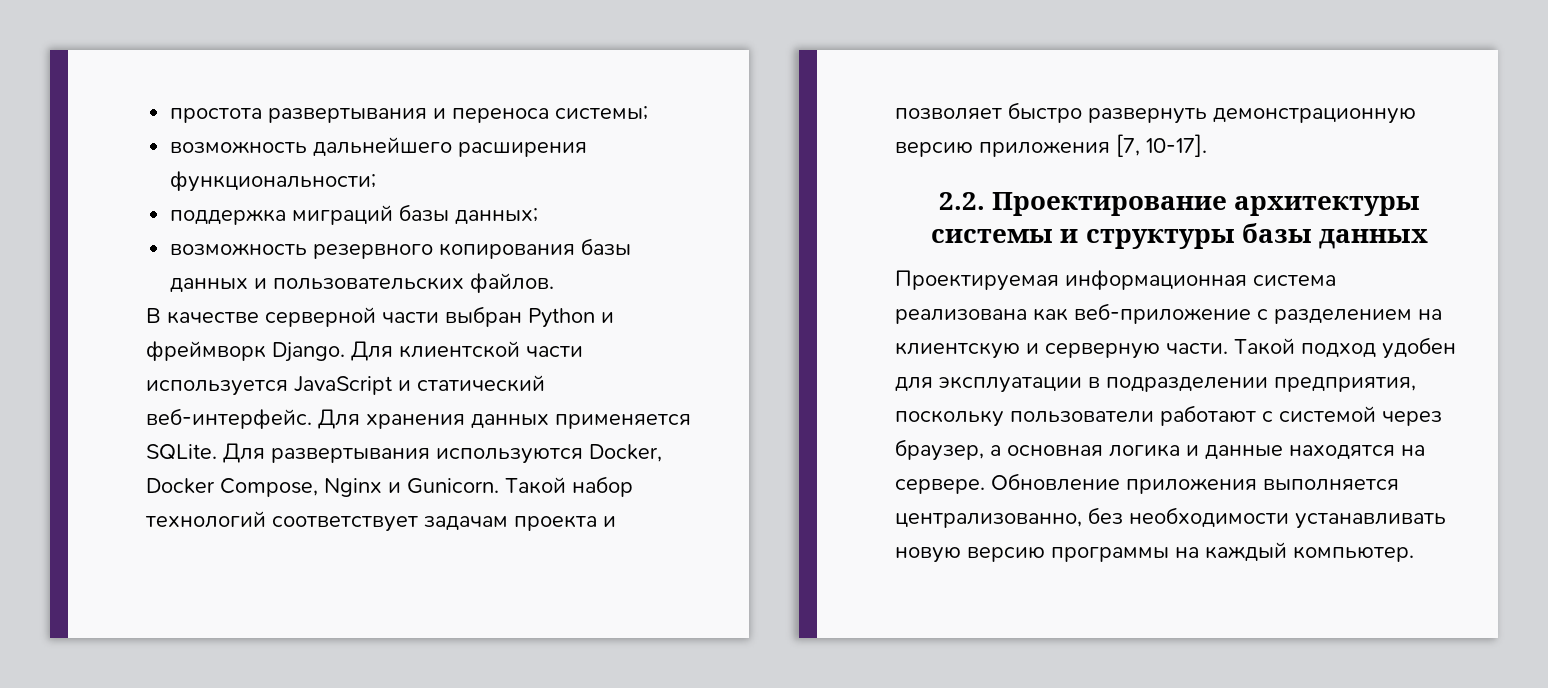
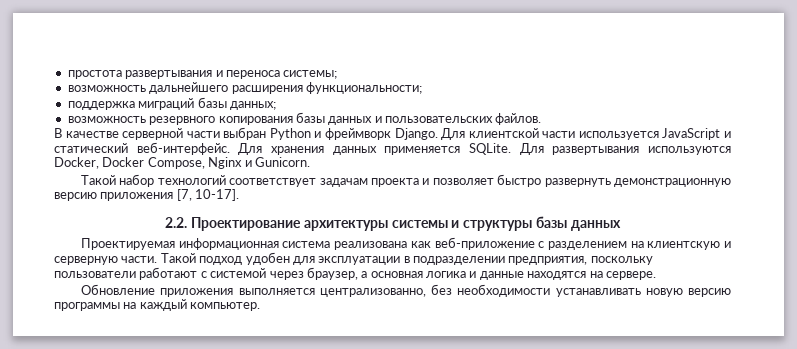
(499, 486) none -> (310, 162) //
(985, 486) none -> (656, 275) //

